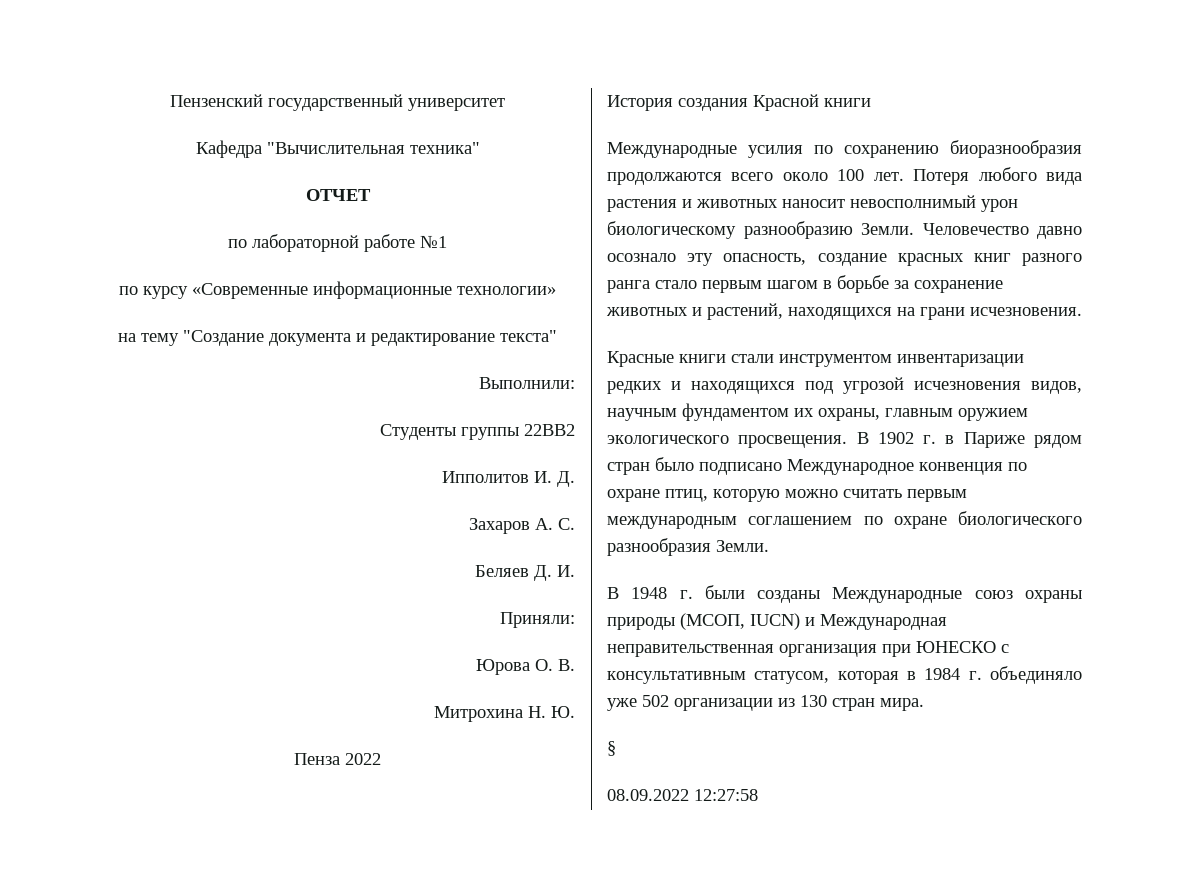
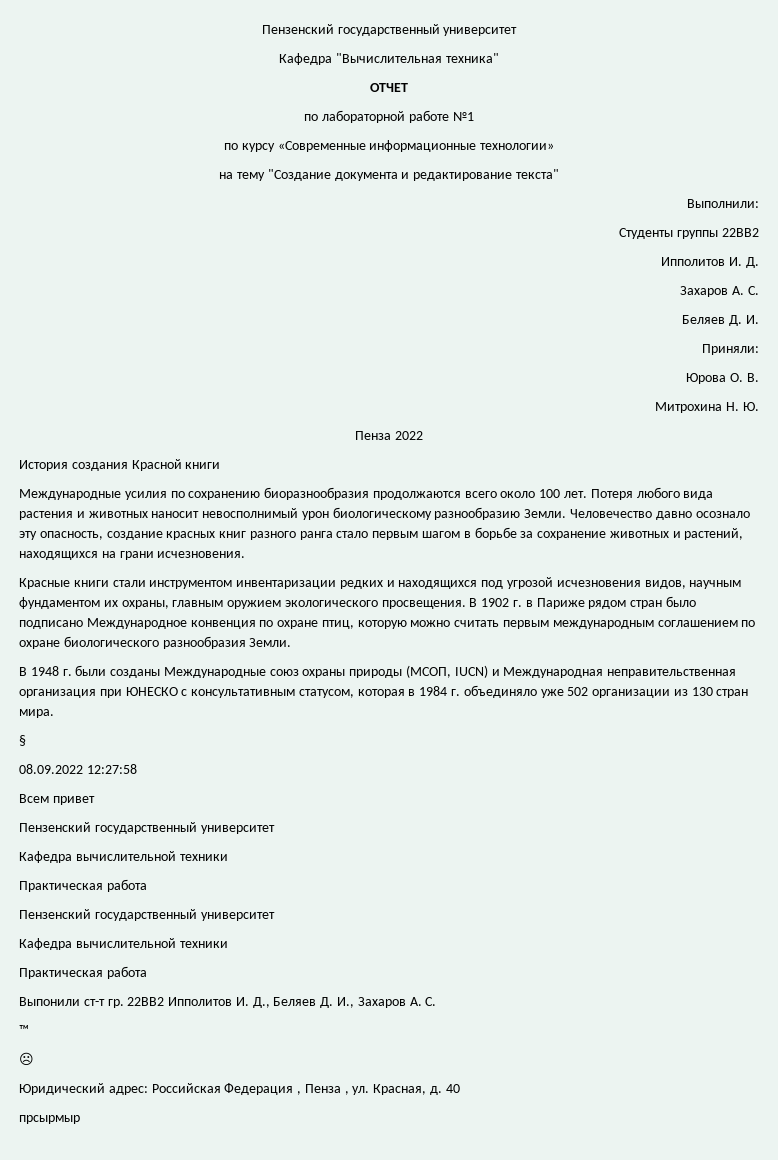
(758, 795) none -> [19,794,95,805] [19,822,275,834] [19,851,228,863] [19,879,147,892] [19,909,275,921] [19,938,228,950] [19,966,147,979] [19,997,437,1008] [19,1025,29,1035] [19,1052,34,1066] [19,1083,460,1095] [19,1115,80,1124] // Всем привет // Пензенский государственный университет // Кафедра вычислительной техники // Практическая работа // Пензенский государственный университет // Кафедра вычислительной техники // Практическая работа // Выпонили ст-т гр. 22ВВ2 Ипполитов И. Д., Беляев Д. И., Захаров А. С. // ™ // ☹ // Юридический адрес: Российская Федерация , Пенза , ул. Красная, д. 40 // прсырмыр

